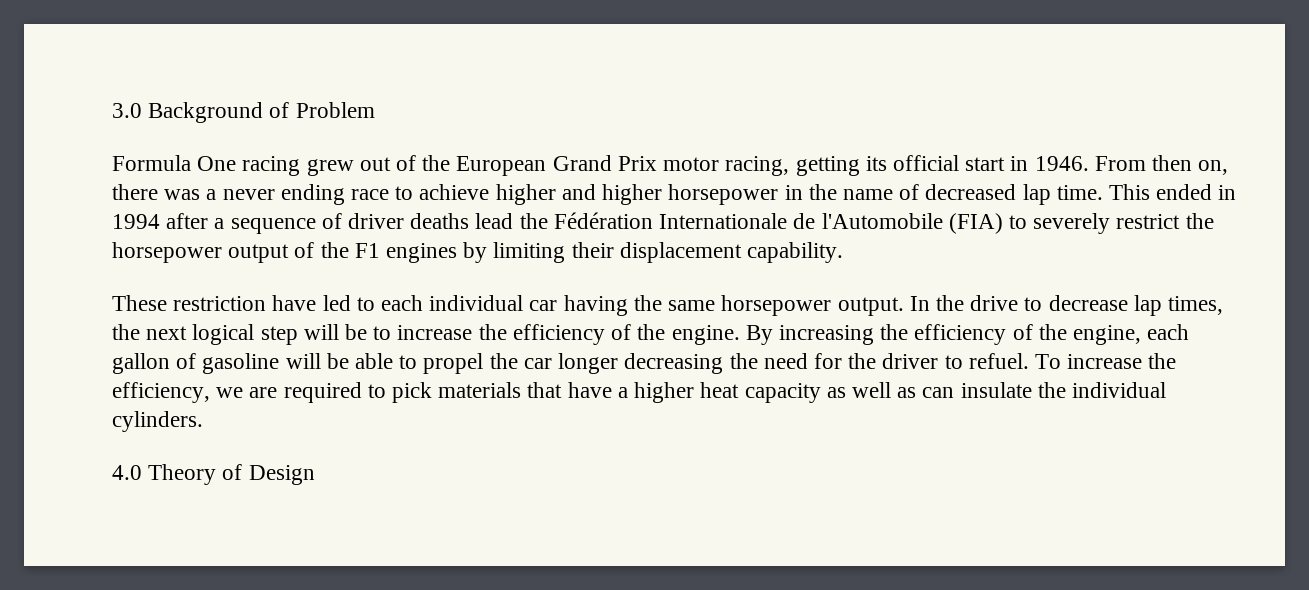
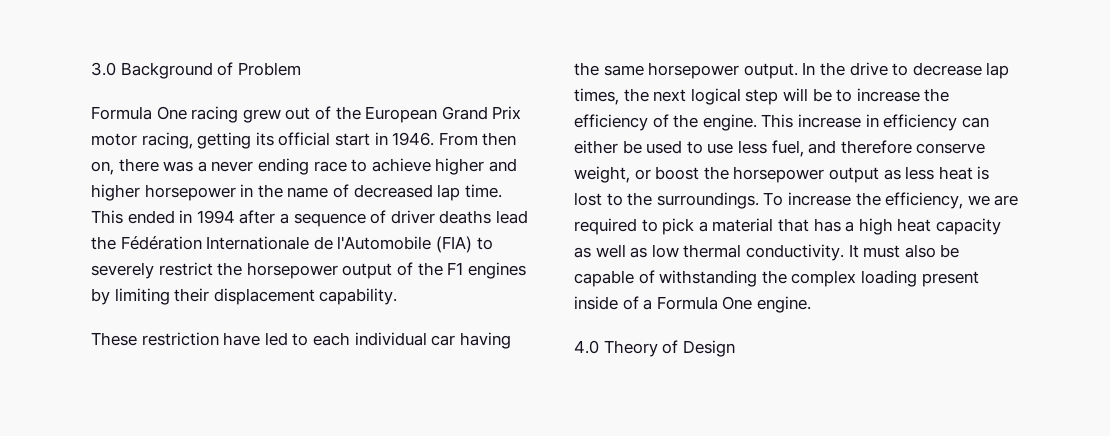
[745,324,1190,345] [112,353,1029,374] By increasing the efficiency of the engine, each gallon of gasoline will be able to propel the car longer decreasing the need for the driver to refuel. -> [761,114,989,131] [574,140,986,157] [574,166,990,183] [574,192,759,209] This increase in efficiency can either be used to use less fuel, and therefore conserve weight, or boost the horsepower output as less heat is lost to the surroundings.
[438,382,695,403] materials that have a higher -> [698,218,893,235] a material that has a high
[922,382,1166,398] [112,411,203,432] can insulate the individual cylinders. -> [651,244,960,261] [574,270,979,287] [574,296,811,313] low thermal conductivity. It must also be capable of withstanding the complex loading present inside of a Formula One engine.

